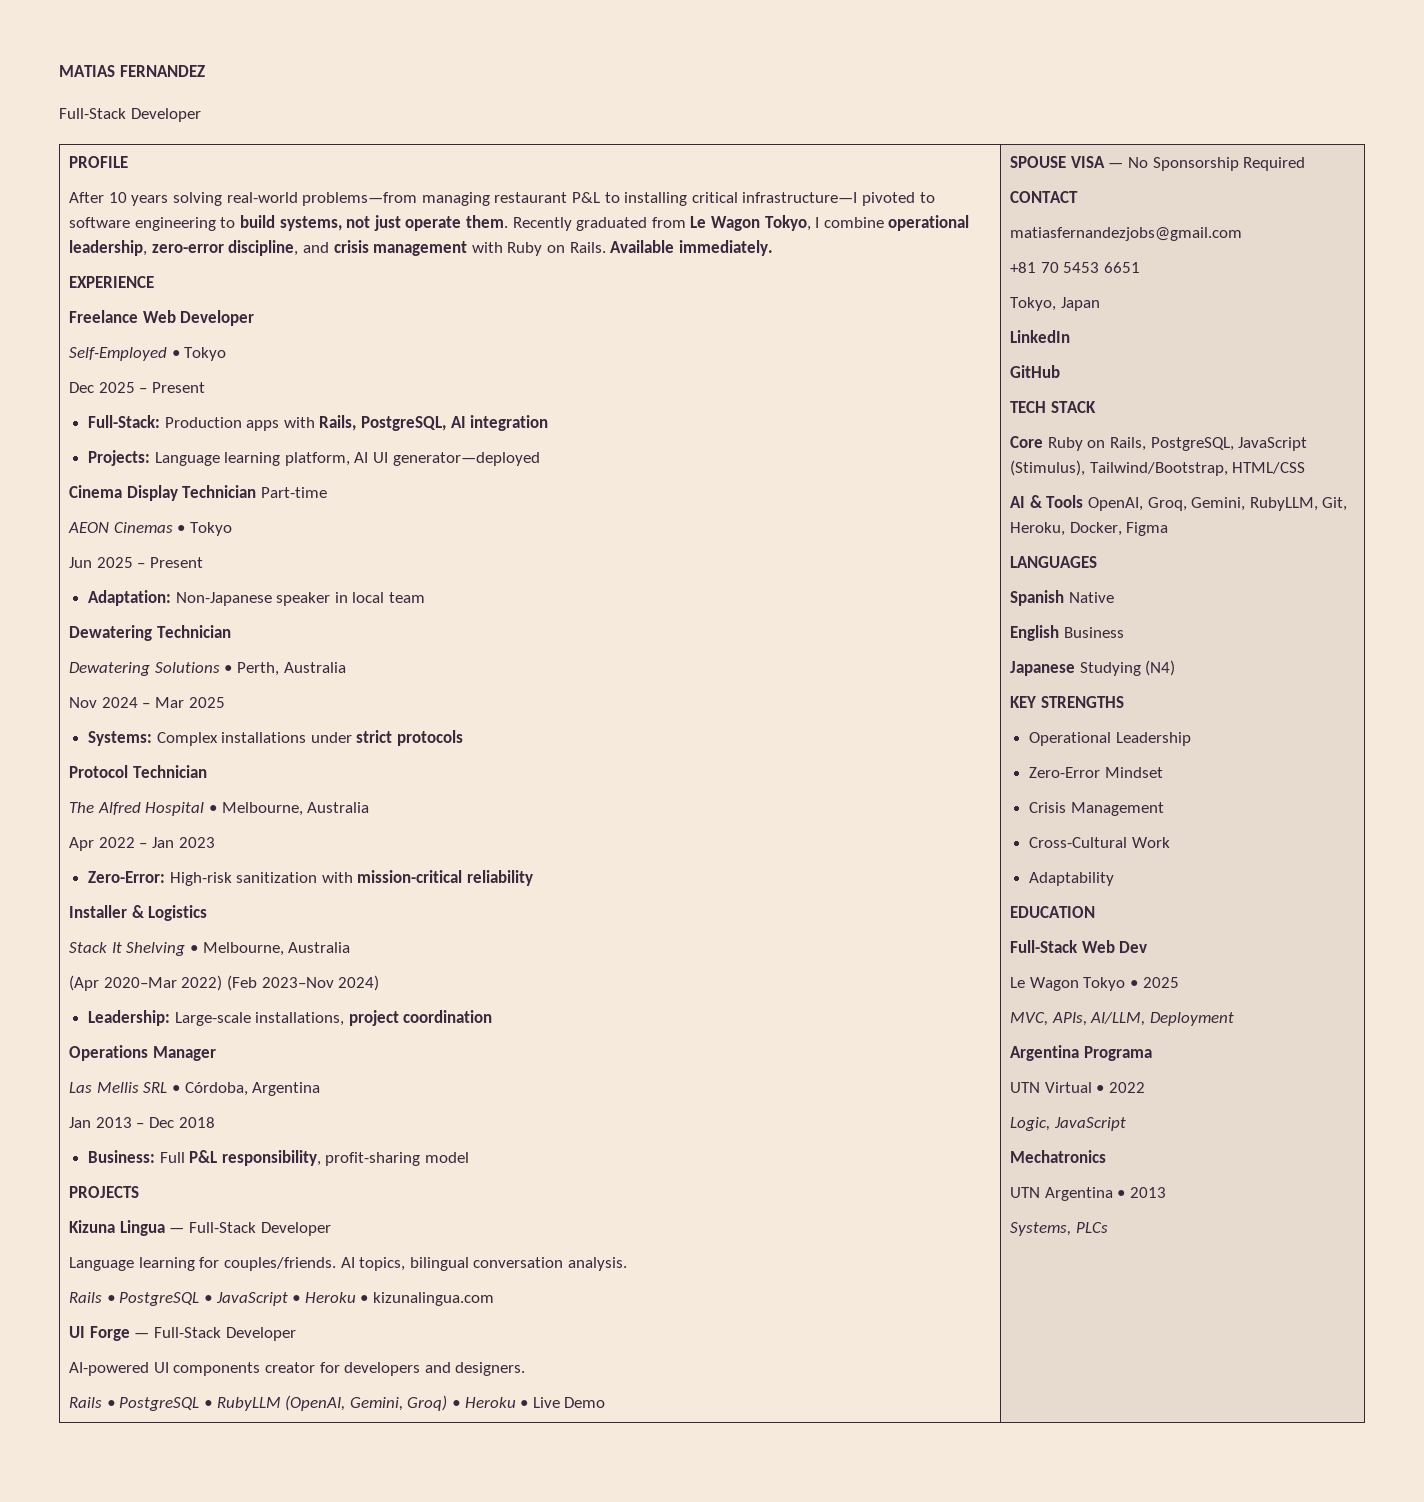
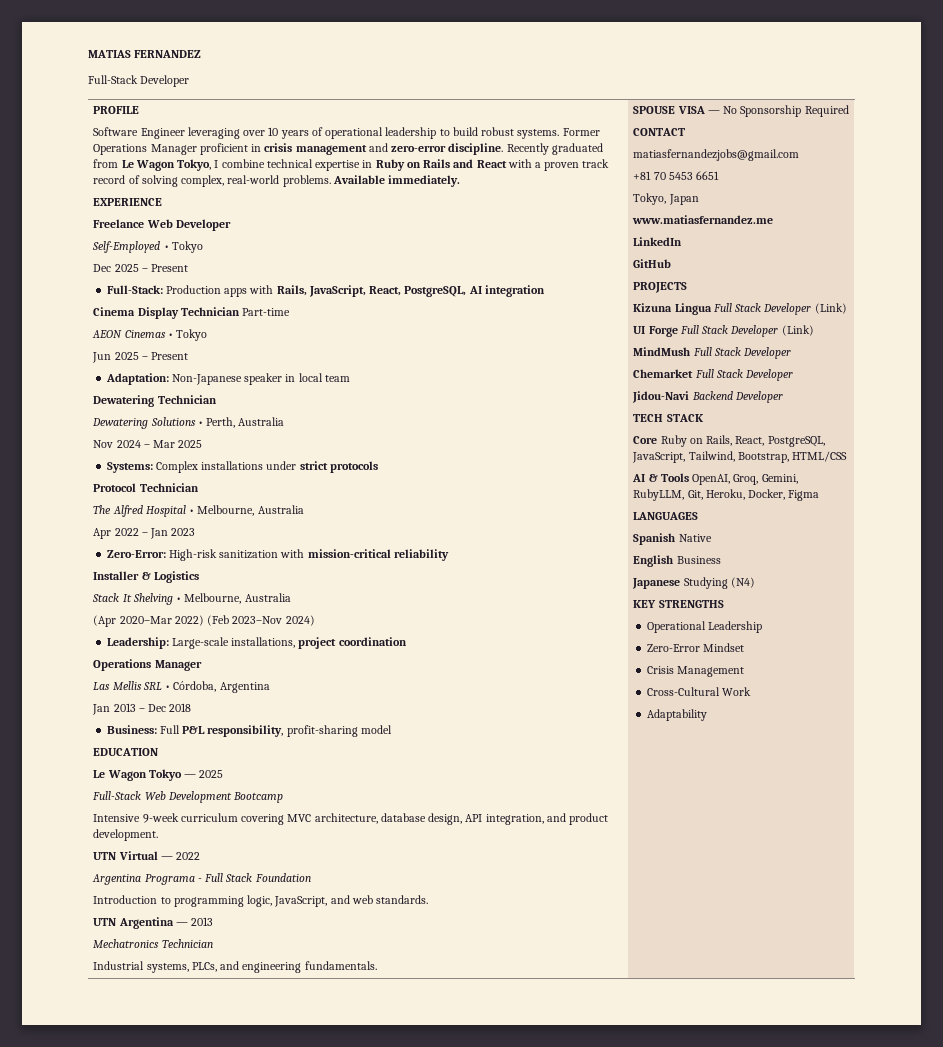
[69,192,935,206] [69,215,509,231] After 10 years solving real-world problems—from managing restaurant P&L to installing critical infrastructure—I pivoted to software engineering to build systems, not just operate them. -> [93,127,600,139] [93,143,504,155] Software Engineer leveraging over 10 years of operational leadership to build robust systems. Former Operations Manager proficient in crisis management and zero-error discipline.
[888,215,970,231] [69,240,606,256] operational leadership, zero-error discipline, and crisis management with Ruby on Rails. -> [266,159,610,171] [93,175,331,187] technical expertise in Ruby on Rails and React with a proven track record of solving complex, real-world problems.
(357, 423) none -> [308,285,402,297] JavaScript, React,
[87,450,540,466] // Projects: Language learning platform, AI UI generator—deployed -> (545, 291) none
[69,1186,140,1198] [69,1220,331,1236] [69,1257,628,1271] [69,1292,495,1306] [69,1326,296,1341] [69,1362,526,1376] [69,1395,606,1411] PROJECTS // Kizuna Lingua — Full-Stack Developer // Language learning for couples/friends. AI topics, bilingual conversation analysis. // Rails • PostgreSQL • JavaScript • Heroku • kizunalingua.com // UI Forge — Full-Stack Developer // AI-powered UI components creator for developers and designers. // Rails • PostgreSQL • RubyLLM (OpenAI, Gemini, Groq) • Heroku • Live Demo -> [93,748,159,756] [93,769,224,781] [92,791,284,803] [93,813,609,825] [93,829,159,841] [93,851,201,860] [92,873,311,885] [93,895,429,907] [93,917,214,929] [93,939,213,948] [93,961,377,973] EDUCATION // Le Wagon Tokyo — 2025 // Full-Stack Web Development Bootcamp // Intensive 9-week curriculum covering MVC architecture, database design, API integration, and product development. // UTN Virtual — 2022 // Argentina Programa - Full Stack Foundation // Introduction to programming logic, JavaScript, and web standards. // UTN Argentina — 2013 // Mechatronics Technician // Industrial systems, PLCs, and engineering fundamentals.
(1100, 304) none -> [632,215,774,224] // www.matiasfernandez.me
(1061, 371) none -> [633,282,688,293] [633,303,847,315] [633,325,814,337] [633,347,792,359] [633,369,794,381] [632,391,783,403] // PROJECTS // Kizuna Lingua Full Stack Developer (Link) // UI Forge Full Stack Developer (Link) // MindMush Full Stack Developer // Chemarket Full Stack Developer // Jidou-Navi Backend Developer
[1150,437,1308,451] [1010,460,1228,476] PostgreSQL, JavaScript (Stimulus), Tailwind/Bootstrap, -> [735,436,825,447] [632,451,789,463] React, PostgreSQL, JavaScript, Tailwind, Bootstrap,
[1010,906,1096,918] [1010,940,1148,953] [1010,977,1179,991] [1010,1012,1235,1026] [1010,1045,1152,1061] [1010,1082,1146,1093] [1010,1117,1126,1131] [1010,1150,1107,1163] [1010,1187,1167,1201] [1010,1222,1108,1236] // EDUCATION // Full-Stack Web Dev // Le Wagon Tokyo • 2025 // MVC, APIs, AI/LLM, Deployment // Argentina Programa // UTN Virtual • 2022 // Logic, JavaScript // Mechatronics // UTN Argentina • 2013 // Systems, PLCs -> (707, 715) none

